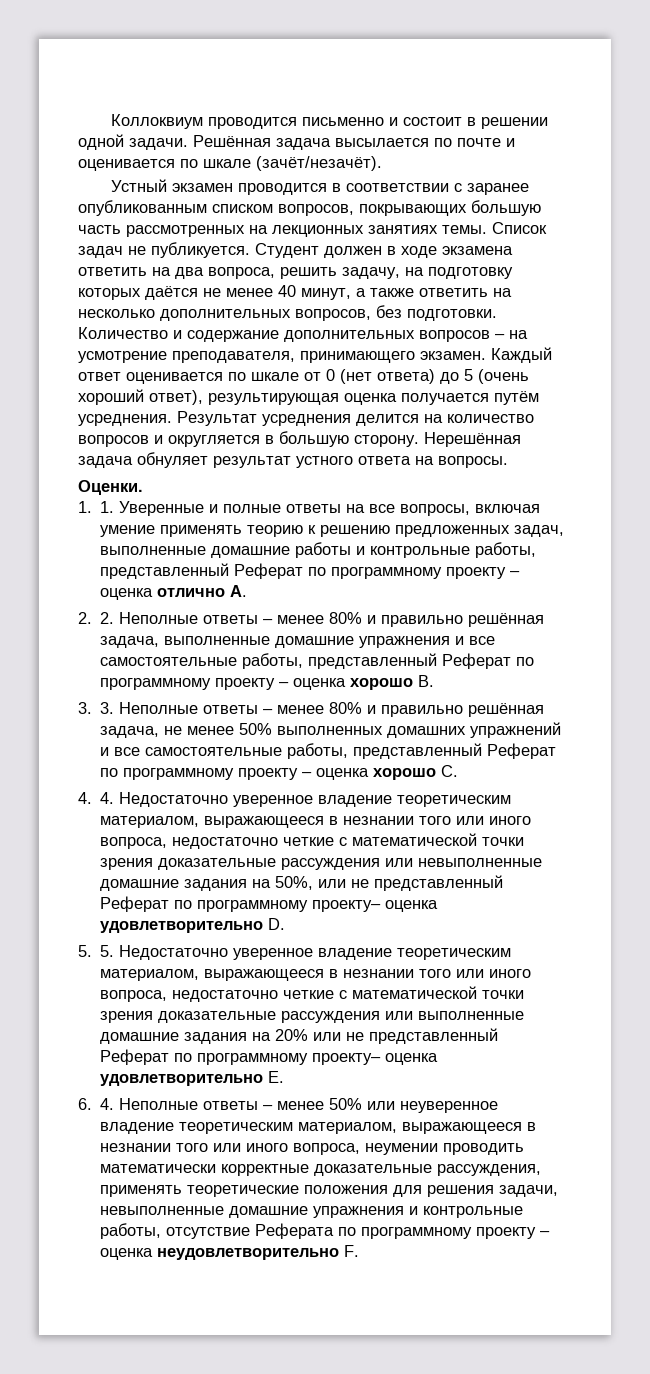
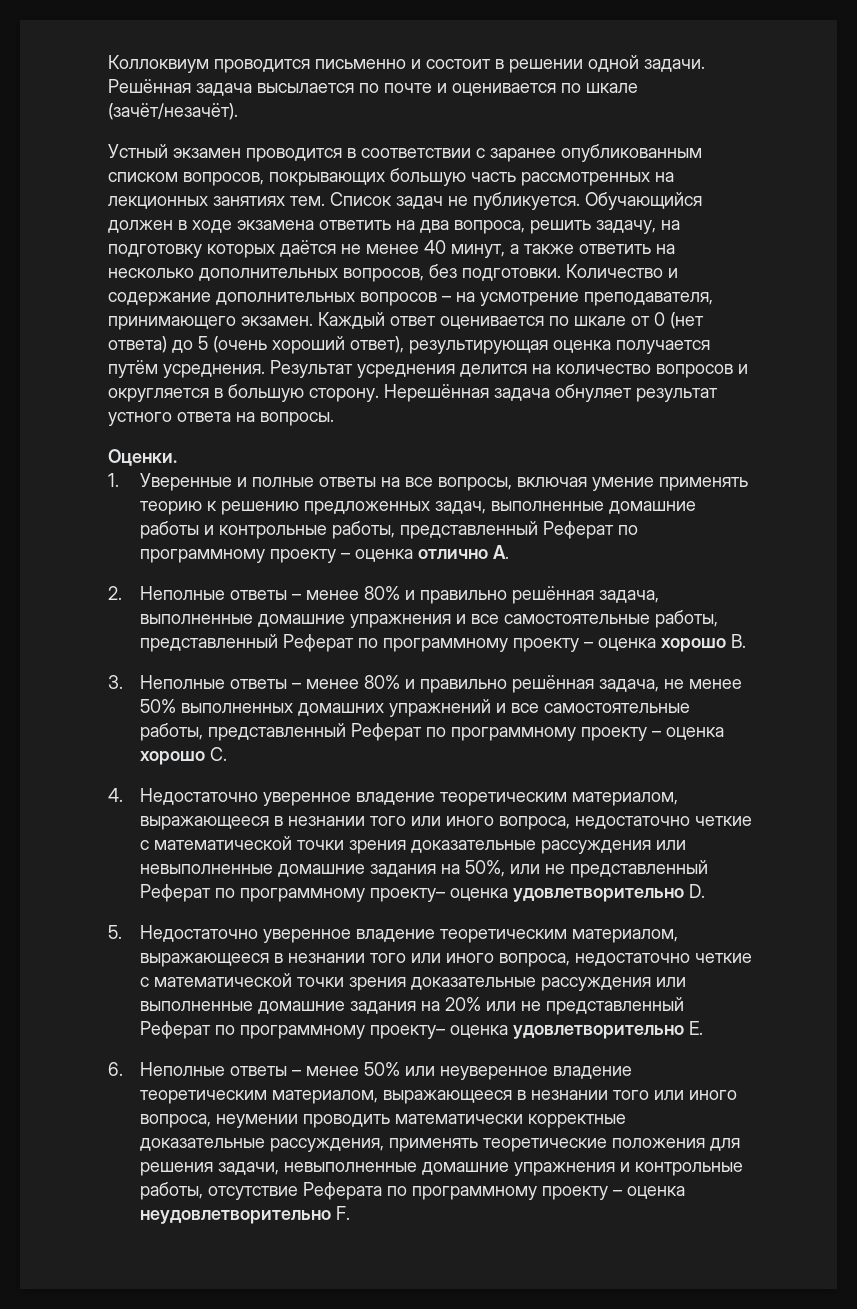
[442,225,487,234] темы. -> [290,196,325,206] тем.
[255,243,319,258] Студент -> [585,192,702,210] Обучающийся
[100,501,115,513] 1. -> (119, 480) none
[100,612,115,624] 2. -> (122, 593) none
[100,702,115,714] 3. -> (123, 682) none
[100,792,115,804] 4. -> (123, 795) none
[100,945,115,957] 5. -> (122, 932) none
[100,1098,115,1110] 4. -> (123, 1069) none

